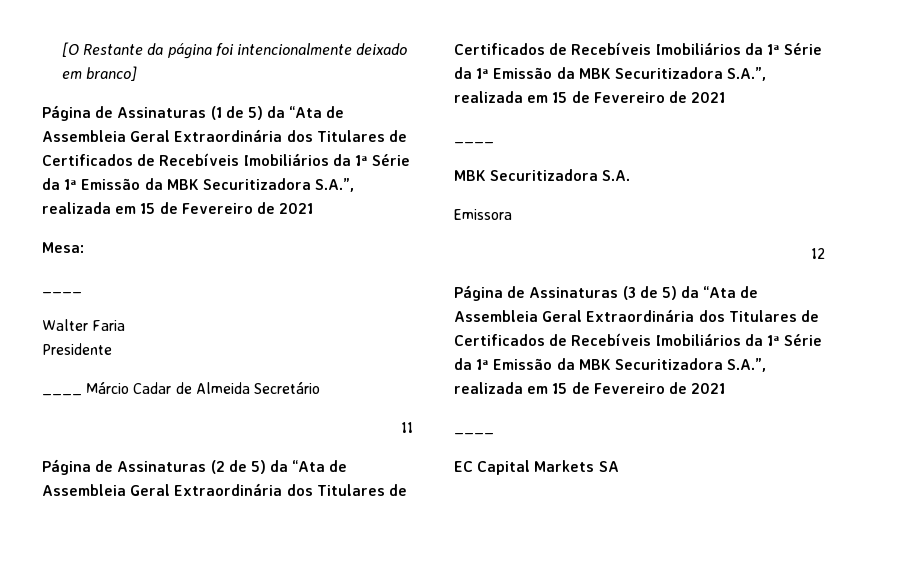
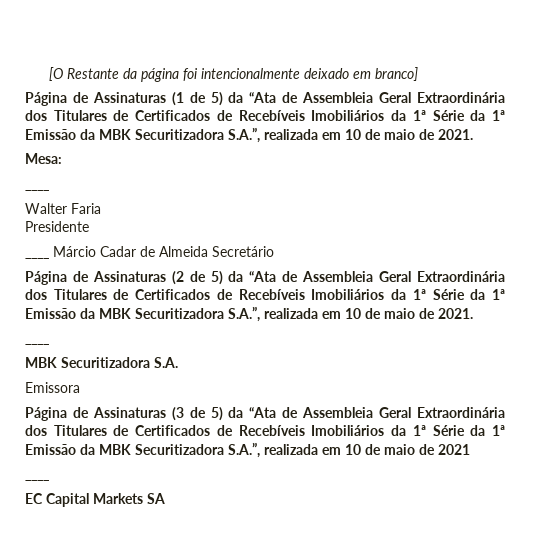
[140,202,314,214] 15 de Fevereiro de 2021 -> [345,129,473,140] 10 de maio de 2021.
[401,422,413,433] // 11 -> (274, 251) none
[552,91,726,103] 15 de Fevereiro de 2021 -> [345,308,473,319] 10 de maio de 2021.
[811,248,825,259] // 12 -> (80, 387) none
[552,382,665,394] 15 de Fevereiro -> [345,444,415,455] 10 de maio

